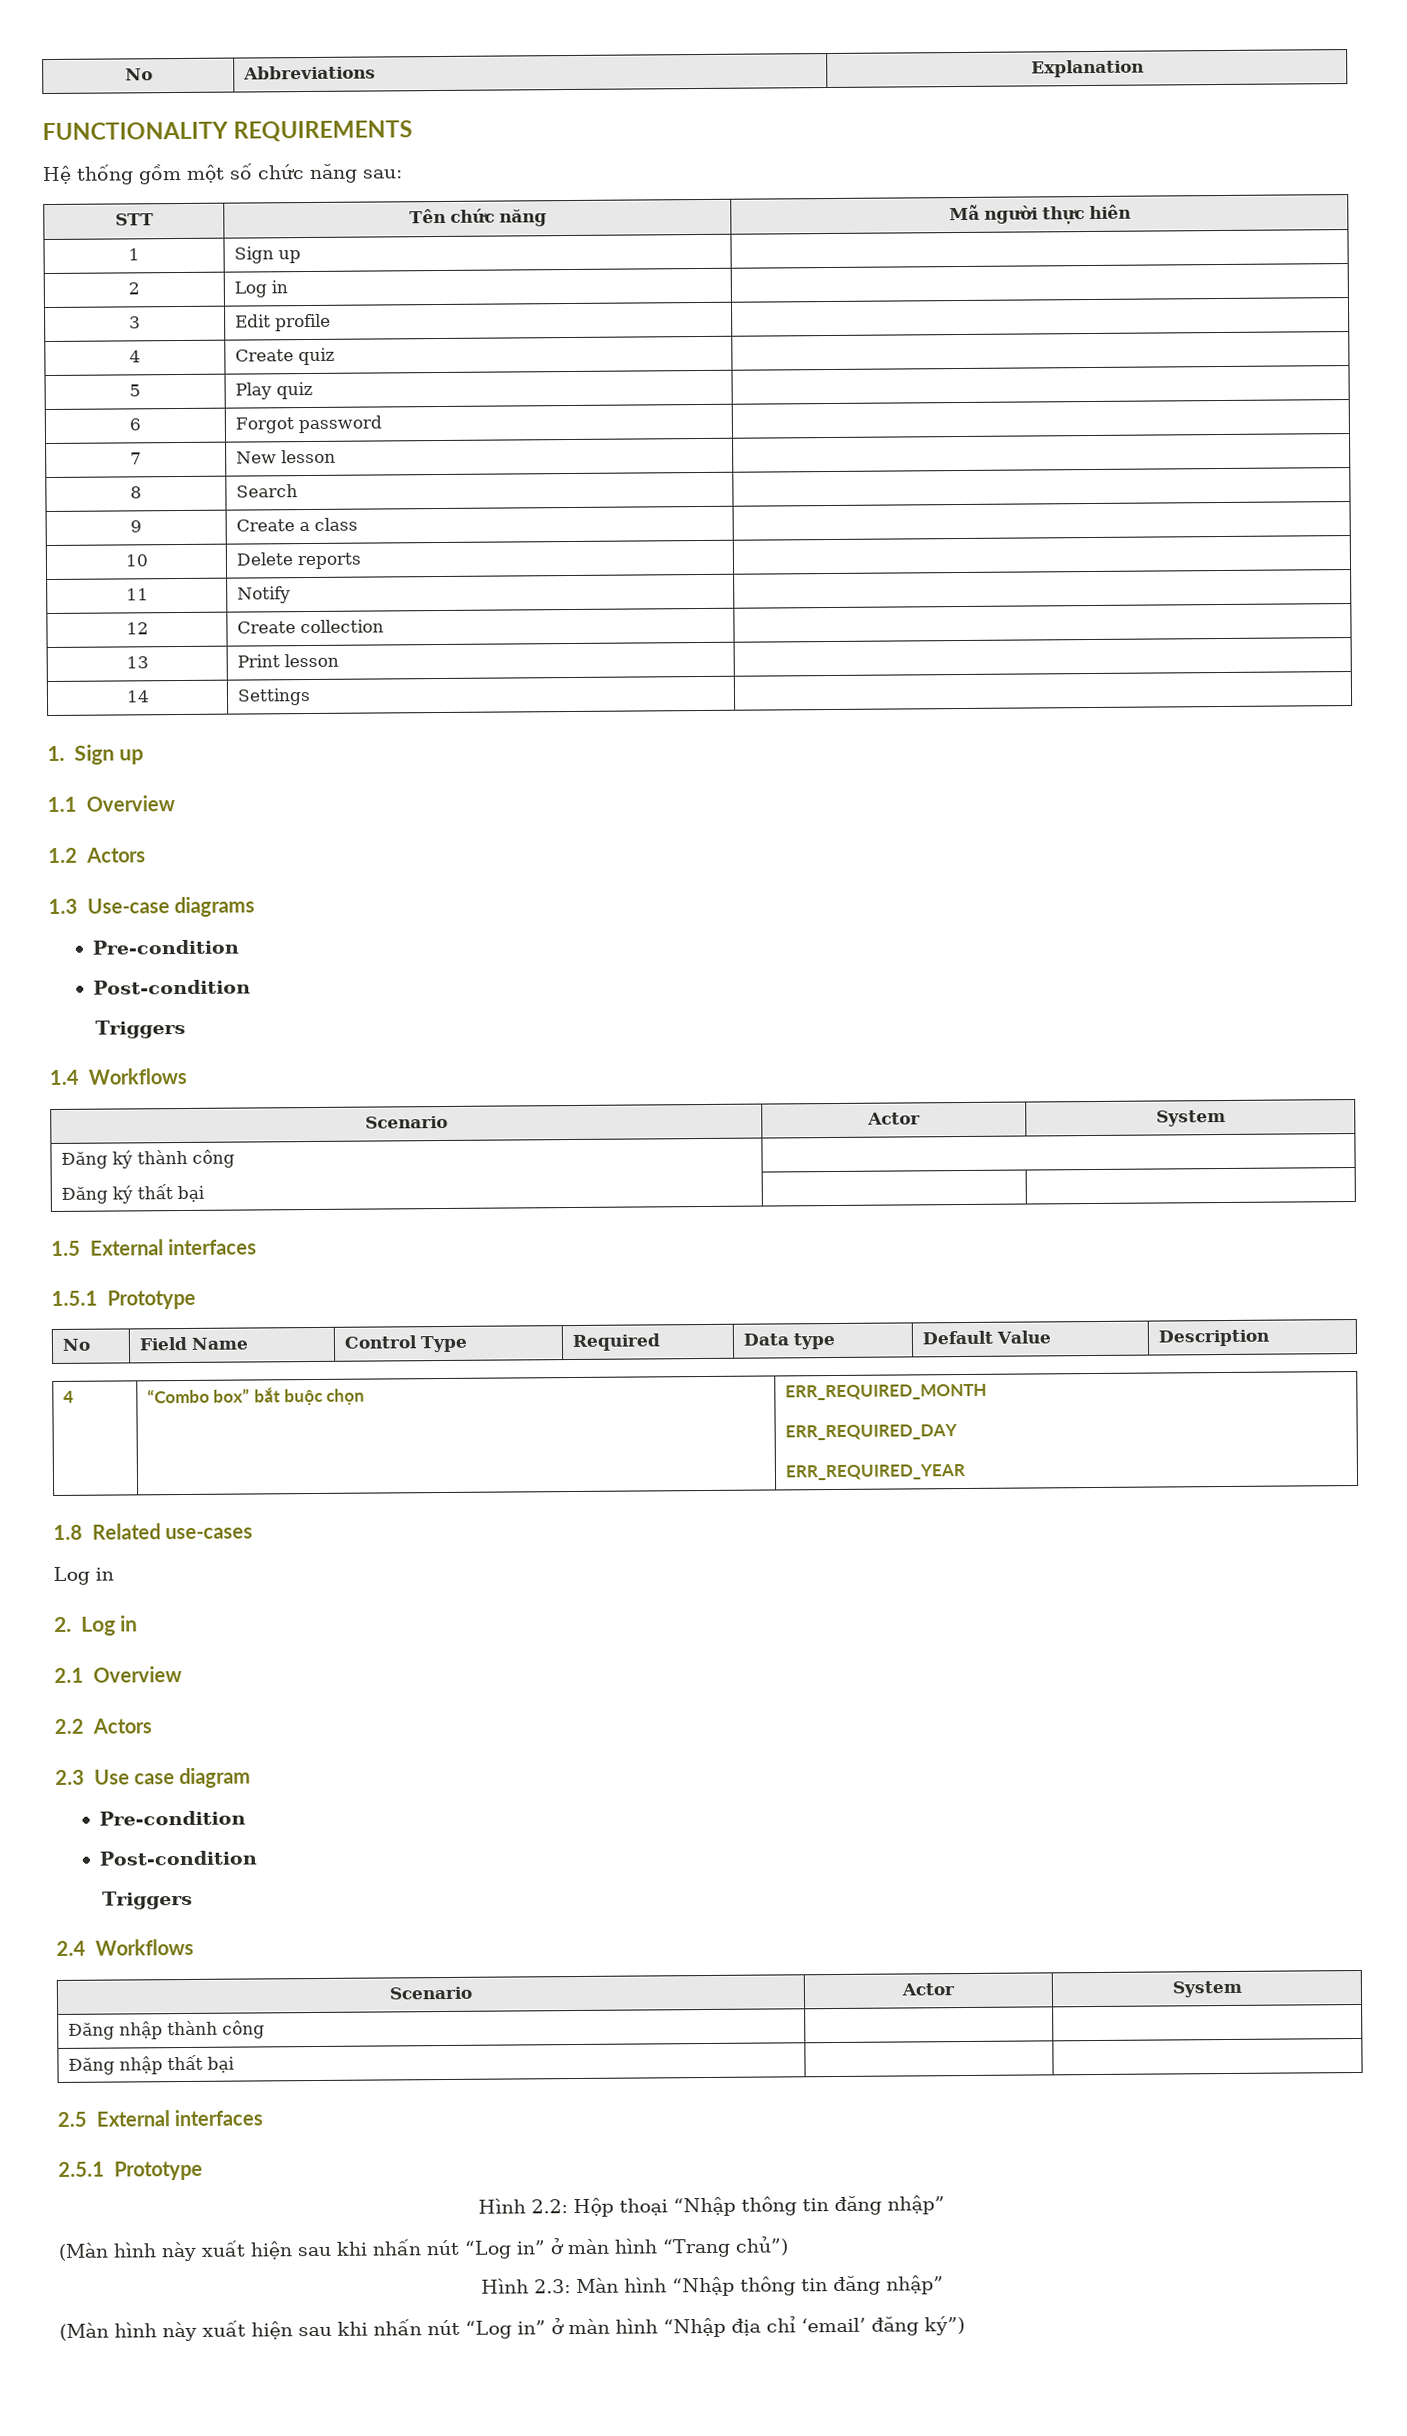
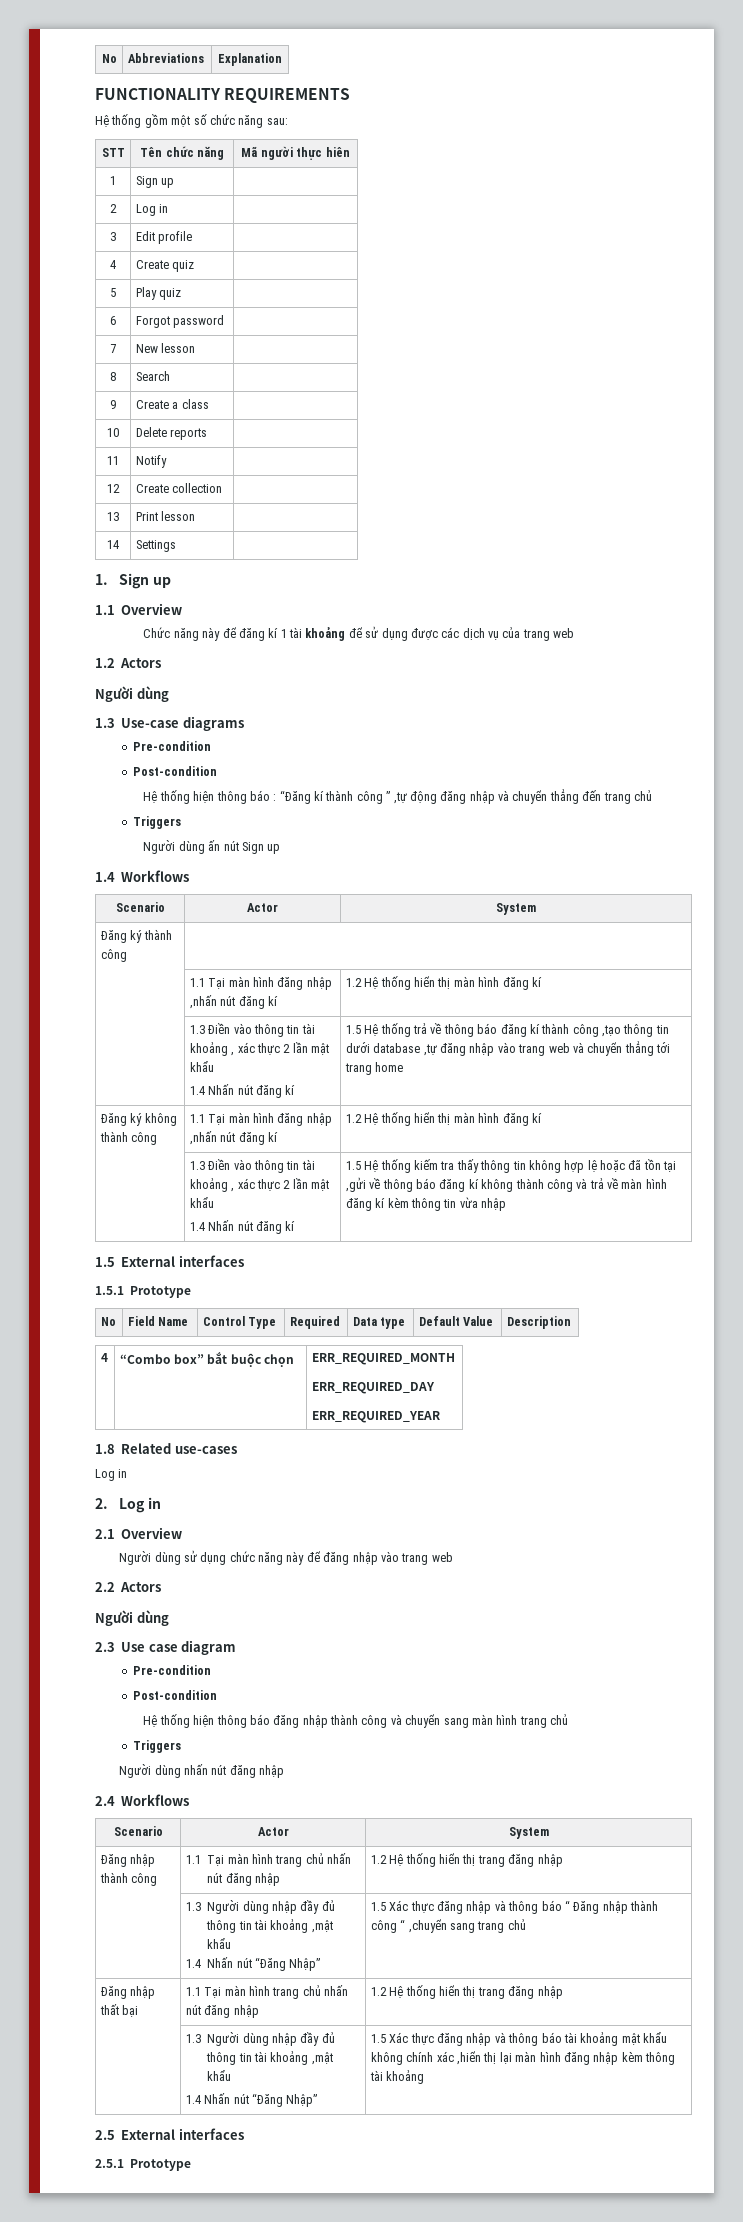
(175, 803) none -> [143,626,575,641] // Chức năng này để đăng kí 1 tài khoảng để sử dụng được các dịch vụ của trang web
(146, 855) none -> [95,686,169,702] // Người dùng
[94,1019,186,1039] Triggers -> [143,789,652,804] [132,816,181,829] [143,840,281,854] Hệ thống hiện thông báo : “Đăng kí thành công ” ,tự động đăng nhập và chuyển thẳng đến trang chủ // Triggers // Người dùng ấn nút Sign up
[60,1184,205,1204] Đăng ký thất bại | | -> [189,976,332,990] [189,995,279,1009] [345,976,542,990] [189,1023,315,1037] [189,1042,330,1056] [189,1061,214,1072] [189,1084,296,1098] [345,1023,669,1037] [345,1041,671,1056] [344,1062,404,1075] [100,1113,177,1126] [99,1131,158,1145] [189,1112,332,1126] [189,1131,279,1145] [345,1112,542,1126] [189,1159,315,1173] [189,1178,330,1192] [189,1197,214,1208] [189,1220,296,1234] [345,1159,677,1173] [345,1177,667,1192] [345,1197,507,1211] | 1.1 Tại màn hình đăng nhập ,nhấn nút đăng kí | 1.2 Hệ thống hiển thị màn hình đăng kí // | 1.3 Điền vào thông tin tài khoảng , xác thực 2 lần mật khẩu // 1.4 Nhấn nút đăng kí | 1.5 Hệ thống trả về thông báo đăng kí thành công ,tạo thông tin dưới database ,tự đăng nhập vào trang web và chuyển thẳng tới trang home // Đăng ký không thành công | 1.1 Tại màn hình đăng nhập ,nhấn nút đăng kí | 1.2 Hệ thống hiển thị màn hình đăng kí // | 1.3 Điền vào thông tin tài khoảng , xác thực 2 lần mật khẩu // 1.4 Nhấn nút đăng kí | 1.5 Hệ thống kiếm tra thấy thông tin không hợp lệ hoặc đã tồn tại ,gửi về thông báo đăng kí không thành công và trả về màn hình đăng kí kèm thông tin vừa nhập
(182, 1674) none -> [119,1550,453,1565] // Người dùng sử dụng chức năng này để đăng nhập vào trang web
(152, 1726) none -> [95,1610,169,1626] // Người dùng
[101,1890,193,1910] Triggers -> [143,1714,569,1728] [132,1740,181,1753] [119,1764,285,1778] Hệ thống hiện thông báo đăng nhập thành công và chuyển sang màn hình trang chủ // Triggers // Người dùng nhấn nút đăng nhập
[67,2054,235,2075] | // Đăng nhập thất bại | | -> [185,1853,352,1867] [207,1873,280,1886] [370,1853,563,1867] [185,1900,335,1914] [206,1919,333,1933] [207,1938,232,1949] [185,1957,321,1971] [370,1900,659,1914] [370,1919,526,1933] [100,1986,156,1999] [99,2004,139,2017] [185,1985,349,1999] [185,2005,259,2018] [370,1985,563,1999] [185,2032,335,2046] [206,2051,333,2065] [207,2070,232,2081] [185,2093,318,2107] [370,2032,668,2046] [370,2051,676,2065] [369,2070,425,2084] 1.1 Tại màn hình trang chủ nhấn nút đăng nhập | 1.2 Hệ thống hiển thị trang đăng nhập // | 1.3 Người dùng nhập đầy đủ thông tin tài khoảng ,mật khẩu // 1.4 Nhấn nút “Đăng Nhập” | 1.5 Xác thực đăng nhập và thông báo “ Đăng nhập thành công “ ,chuyển sang trang chủ // Đăng nhập thất bại | 1.1 Tại màn hình trang chủ nhấn nút đăng nhập | 1.2 Hệ thống hiển thị trang đăng nhập // | 1.3 Người dùng nhập đầy đủ thông tin tài khoảng ,mật khẩu // 1.4 Nhấn nút “Đăng Nhập” | 1.5 Xác thực đăng nhập và thông báo tài khoảng mật khẩu không chính xác ,hiển thị lại màn hình đăng nhập kèm thông tài khoảng
[477,2195,945,2218] [58,2235,788,2262] [480,2275,944,2297] [59,2315,965,2342] // Hình 2.2: Hộp thoại “Nhập thông tin đăng nhập” // (Màn hình này xuất hiện sau khi nhấn nút “Log in” ở màn hình “Trang chủ”) // Hình 2.3: Màn hình “Nhập thông tin đăng nhập” // (Màn hình này xuất hiện sau khi nhấn nút “Log in” ở màn hình “Nhập địa chỉ ‘email’ đăng ký”) -> (192, 2165) none

